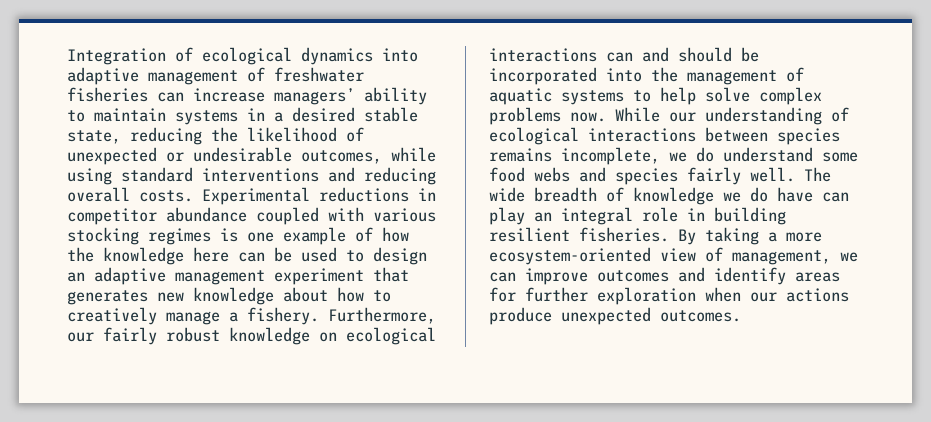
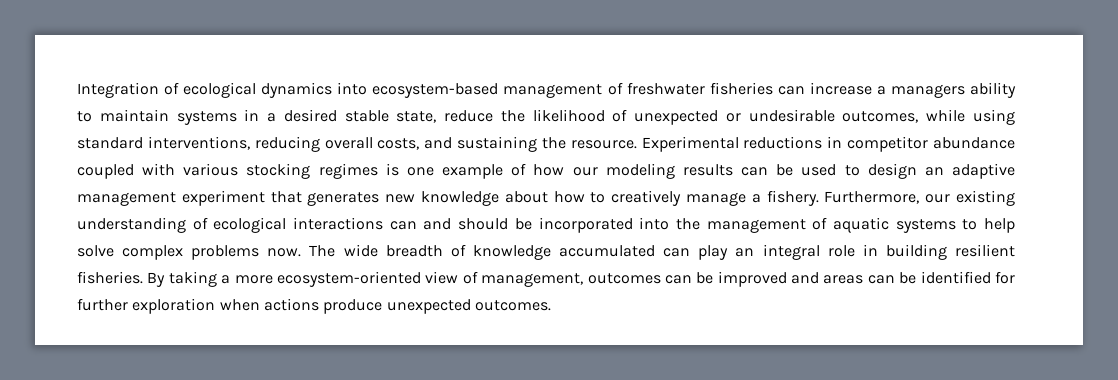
[67,67,139,85] adaptive -> [372,83,499,98] ecosystem-based
[274,88,355,105] managers’ -> [876,84,965,98] a managers
[130,127,202,145] reducing -> [444,110,494,122] reduce
[202,167,436,185] [67,187,193,202] interventions and reducing overall costs. -> [147,136,637,152] interventions, reducing overall costs, and sustaining the resource.
[67,247,229,265] the knowledge here -> [572,163,733,179] our modeling results
[103,327,337,345] fairly robust knowledge on -> [955,190,1015,206] [77,217,208,233] existing understanding of
[615,107,849,125] [489,127,840,145] [489,147,858,165] [489,167,795,185] While our understanding of ecological interactions between species remains incomplete, we do understand some food webs and species fairly well. -> (302, 252) none
[723,187,813,202] we do have -> [559,245,656,257] accumulated
[840,252,858,262] [489,267,840,285] we can improve outcomes and identify areas -> [587,271,991,287] outcomes can be improved and areas can be identified
[750,292,777,302] our -> (260, 305) none

